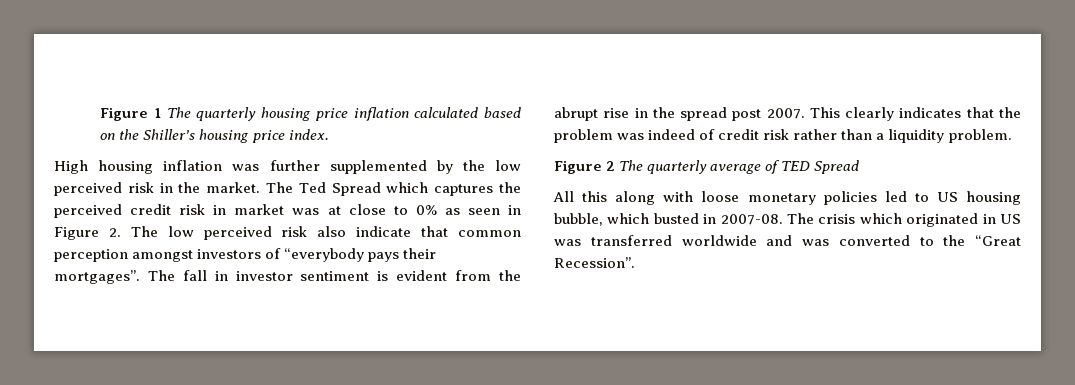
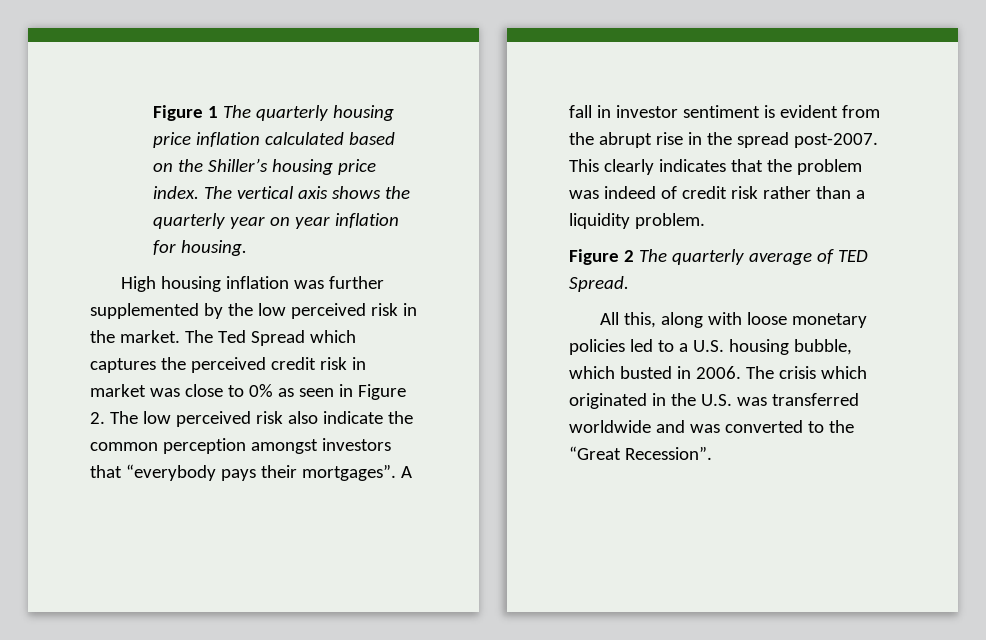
(329, 134) none -> [203,186,410,199] [152,213,399,229] [152,240,247,256] The vertical axis shows the quarterly year on year inflation for housing.
[327,206,341,215] at -> (180, 392) none
[421,226,449,237] that -> [387,411,413,424] the
[265,248,282,259] of -> [90,465,122,478] that
[147,270,175,281] The -> [400,466,412,478] A
[732,108,805,121] post 2007. -> [793,133,878,148] post-2007.
[814,160,860,174] Spread -> [569,276,629,292] Spread.
[582,191,608,202] this -> [623,312,656,328] this,
[936,192,958,202] US -> [678,340,724,352] a U.S.
[720,214,783,225] 2007-08. -> [695,366,741,379] 2006.
[999,214,1021,224] US -> [670,393,732,406] the U.S.

